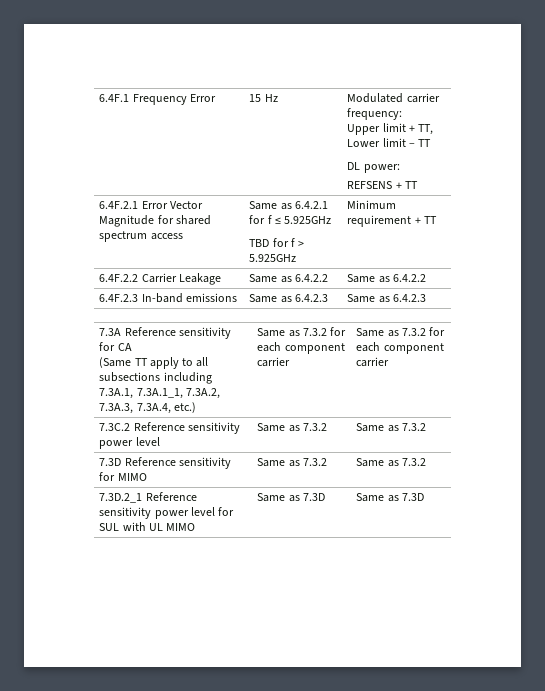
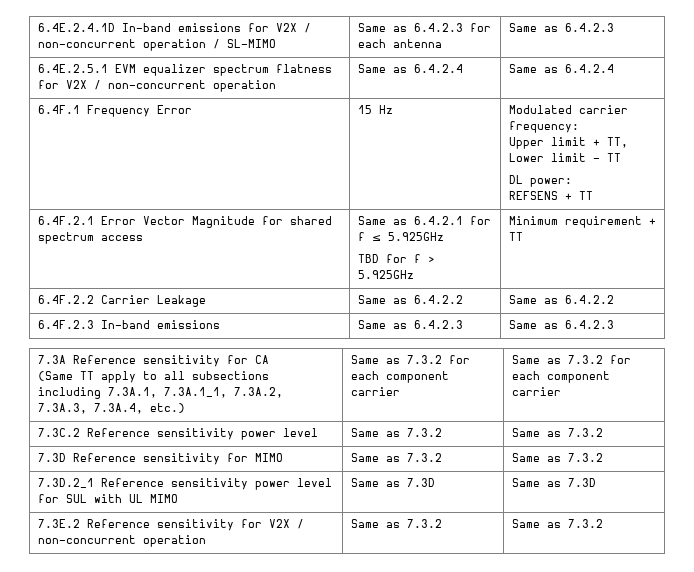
(99, 98) none -> [37,23,311,33] [37,39,276,51] [357,23,491,32] [357,39,442,48] [508,23,614,32] [37,64,332,76] [37,80,276,92] [357,64,463,73] [508,64,614,73] 6.4E.2.4.1D In-band emissions for V2X / non-concurrent operation / SL-MIMO | Same as 6.4.2.3 for each antenna | Same as 6.4.2.3 // 6.4E.2.5.1 EVM equalizer spectrum flatness for V2X / non-concurrent operation | Same as 6.4.2.4 | Same as 6.4.2.4 //
(424, 497) none -> [37,519,304,531] [37,535,206,547] [350,519,442,528] [511,519,603,528] // 7.3E.2 Reference sensitivity for V2X / non-concurrent operation | Same as 7.3.2 | Same as 7.3.2

